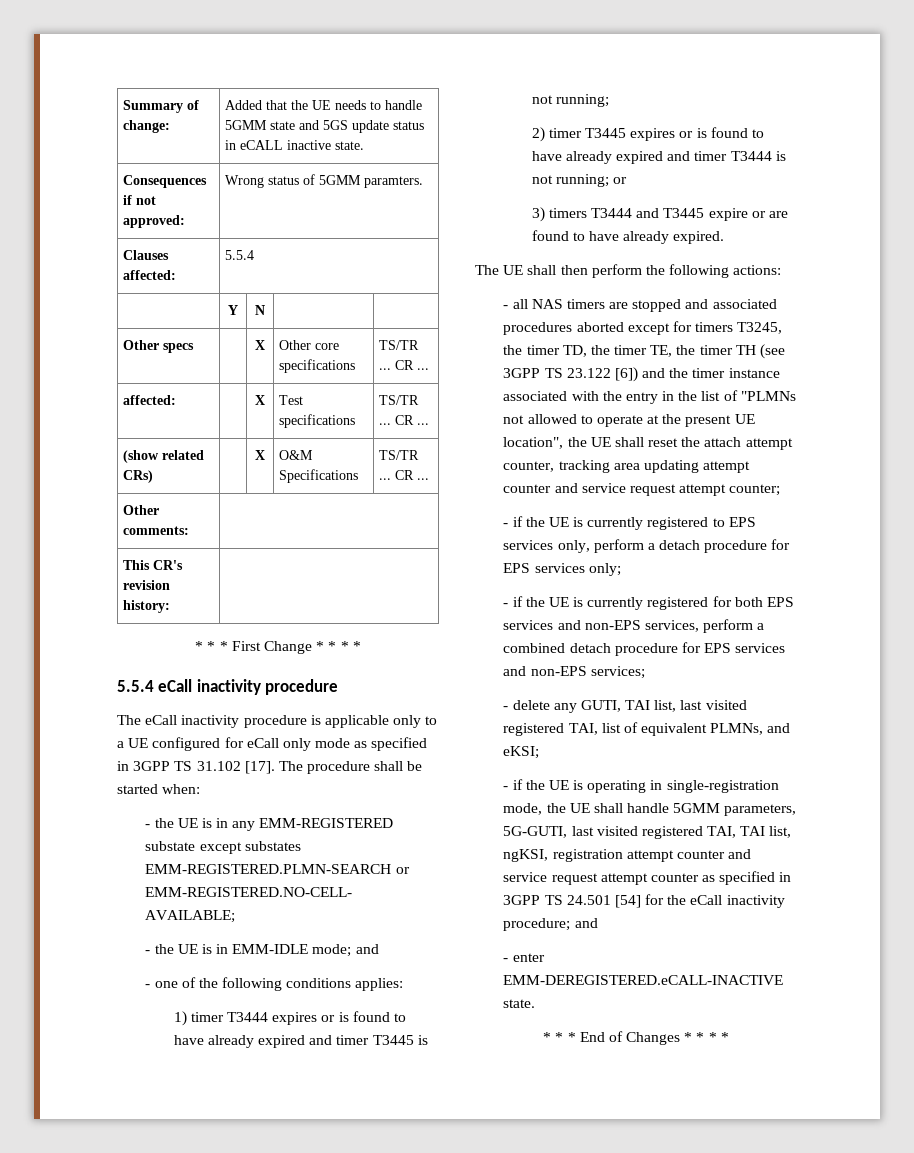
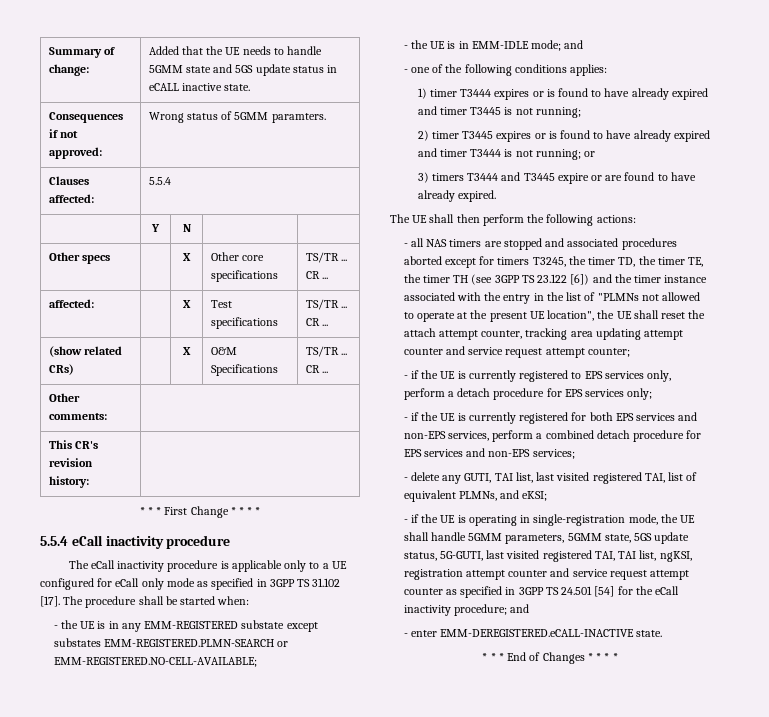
(797, 810) none -> [567,532,690,544] [403,552,437,561] 5GMM state, 5GS update status,

